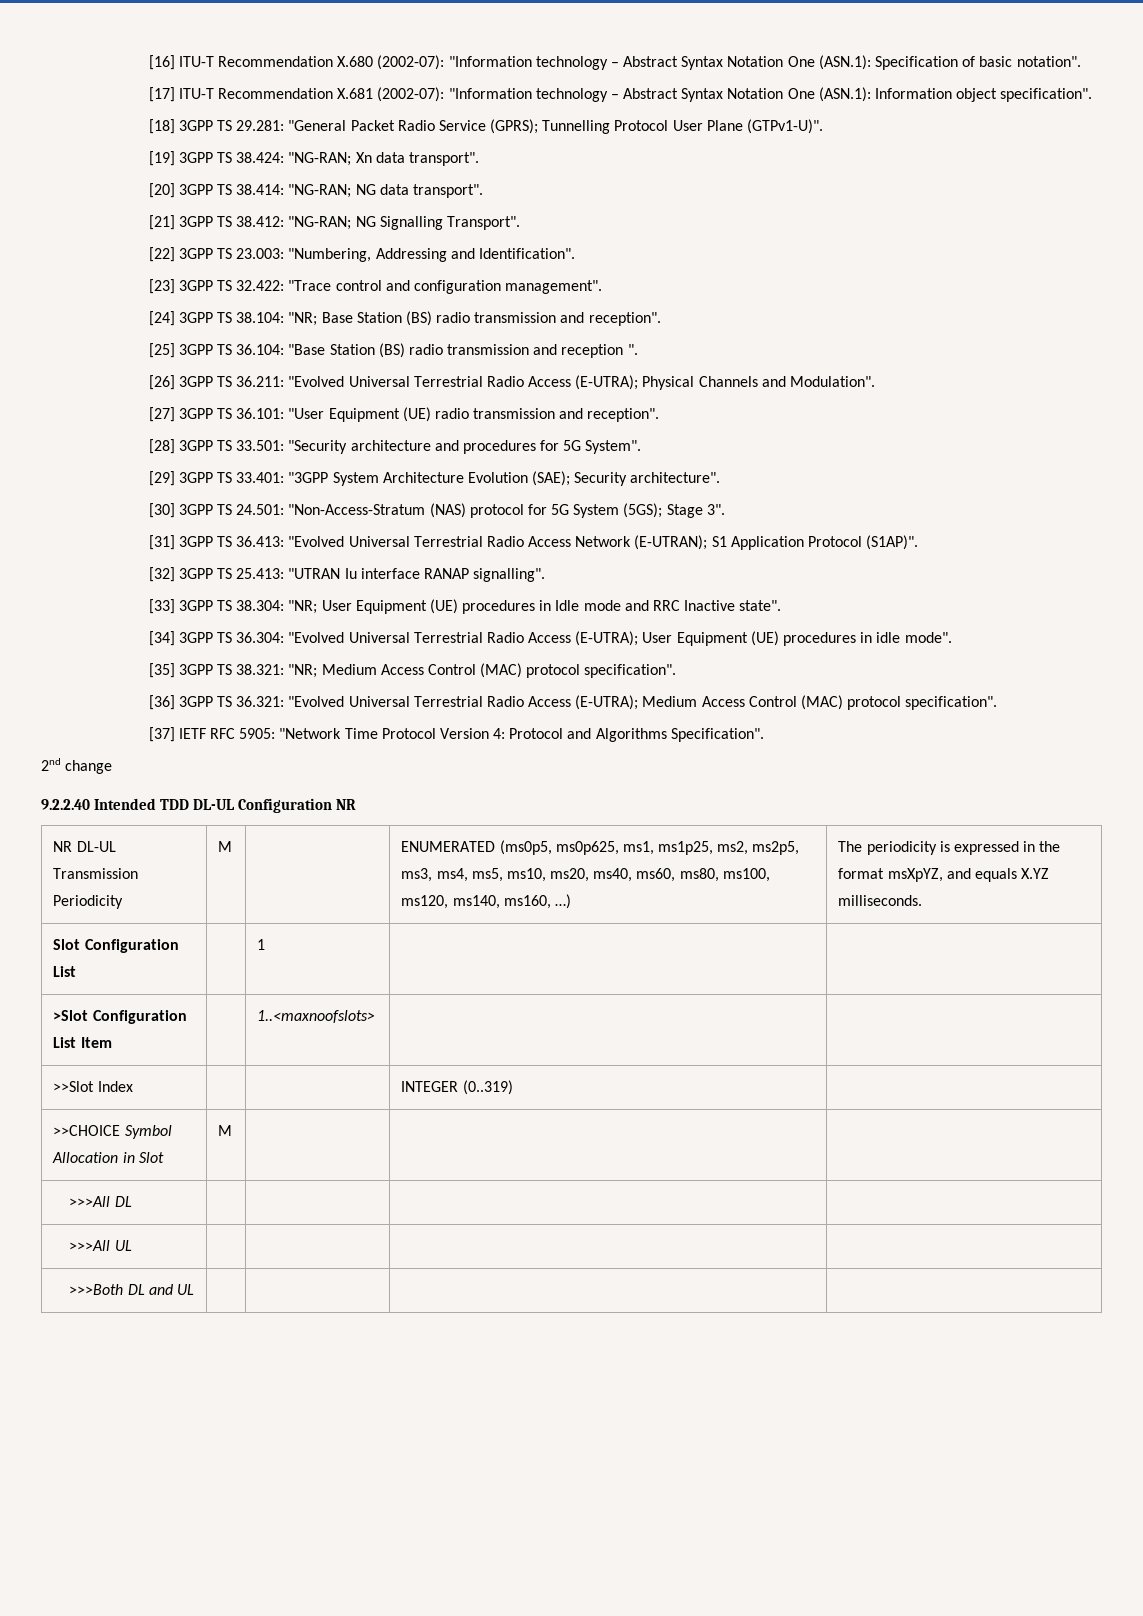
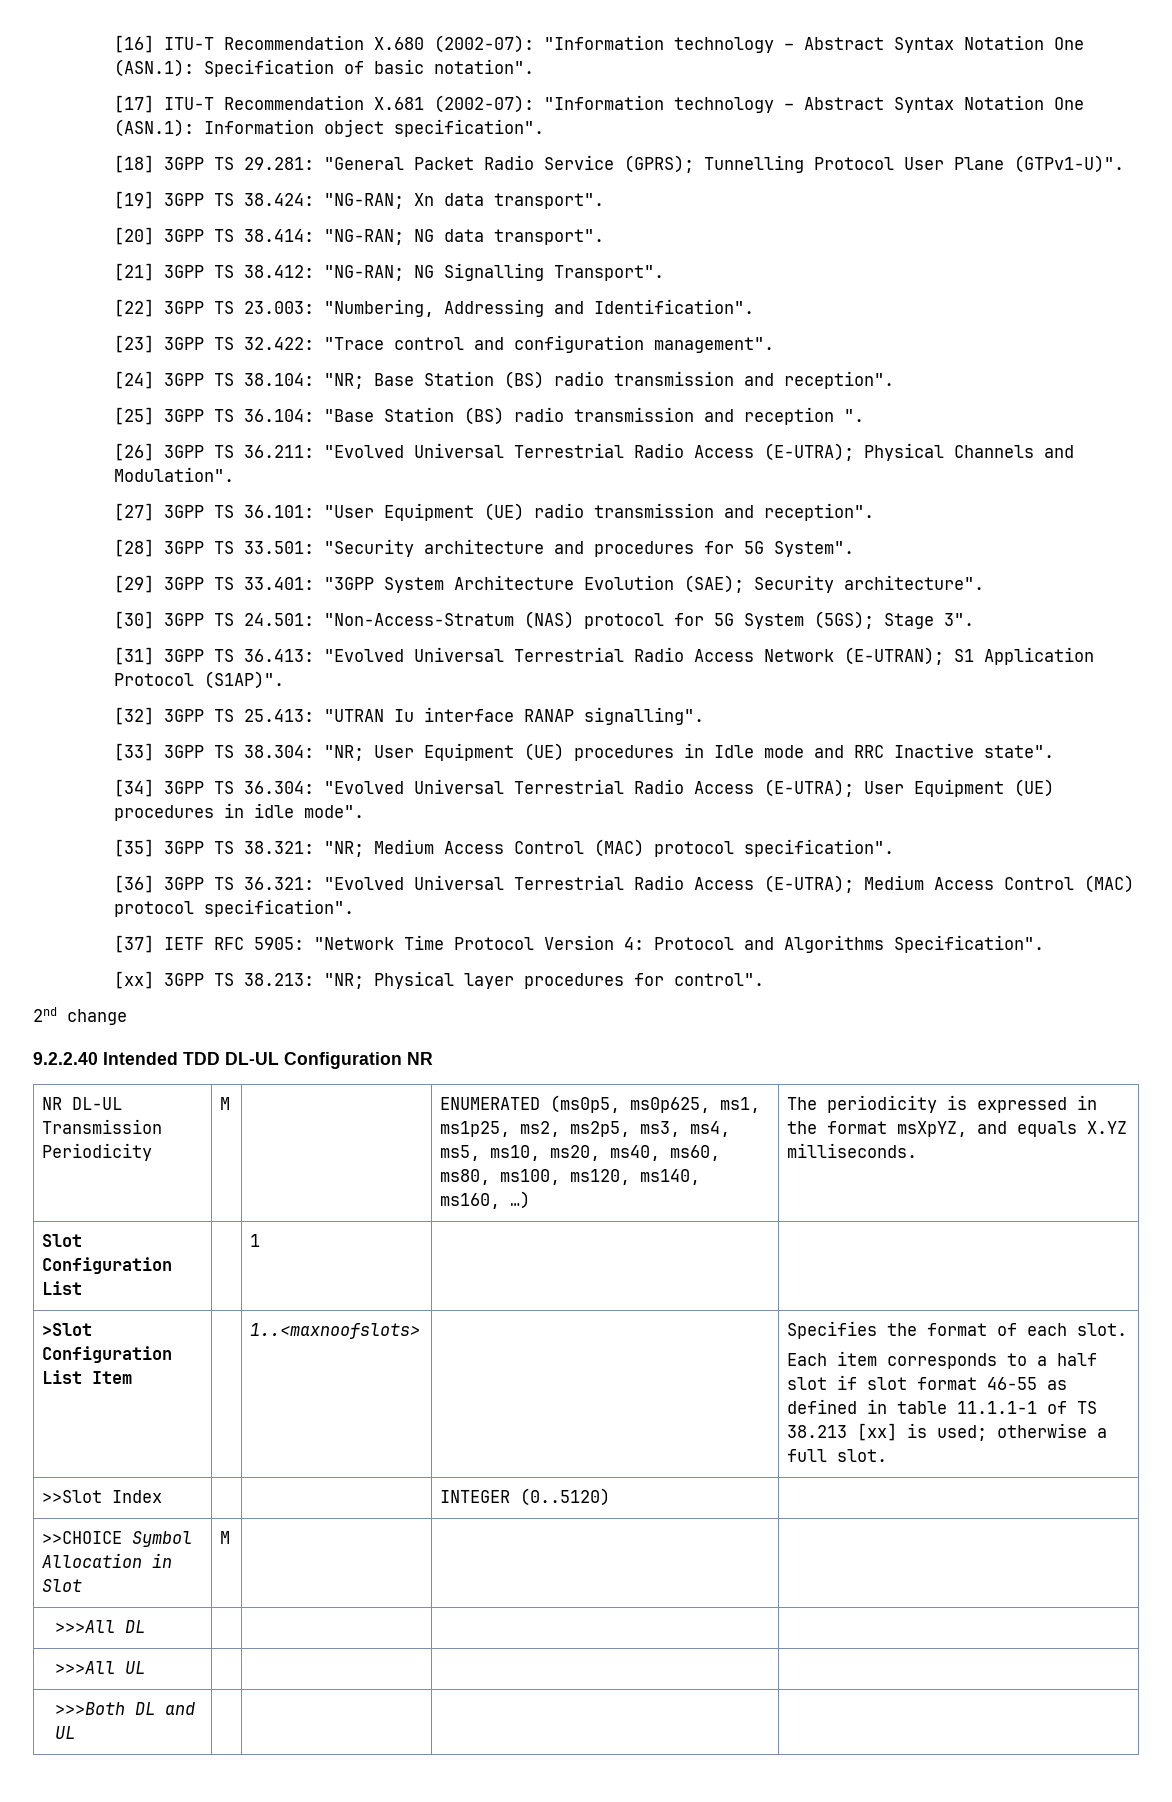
(764, 735) none -> [113,971,764,989] // [xx] 3GPP TS 38.213: "NR; Physical layer procedures for control".
(376, 1016) none -> [787,1321,1128,1339] [787,1351,1098,1369] [787,1375,1068,1390] [787,1399,1098,1414] [787,1423,1108,1441] [787,1449,888,1462] Specifies the format of each slot. // Each item corresponds to a half slot if slot format 46-55 as defined in table 11.1.1-1 of TS 38.213 [xx] is used; otherwise a full slot.
[462,1080,513,1095] (0..319) -> [520,1488,611,1506] (0..5120)

